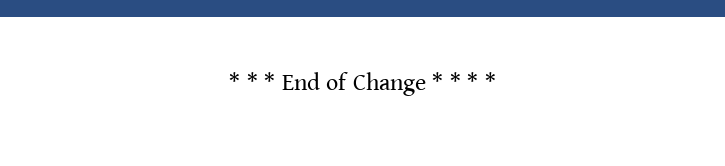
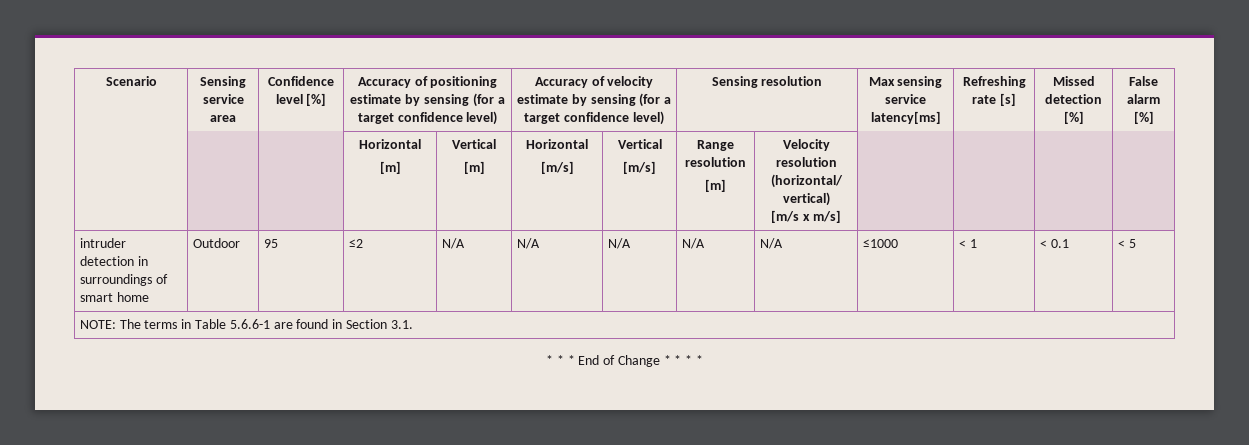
(229, 81) none -> [105,76,157,86] [200,76,246,88] [202,94,244,104] [210,115,236,122] [268,76,334,86] [275,93,327,106] [357,76,498,88] [350,93,505,107] [357,111,498,125] [534,76,654,88] [516,93,672,107] [524,111,664,125] [711,76,823,88] [868,76,943,88] [885,94,926,104] [870,111,941,124] [962,76,1026,88] [972,93,1016,106] [1052,76,1095,86] [1045,94,1102,104] [1063,111,1084,124] [1129,76,1158,86] [1127,94,1160,104] [1133,111,1154,124] [359,139,421,149] [379,161,401,174] [452,139,496,149] [463,161,485,174] [526,139,588,149] [540,161,574,174] [617,139,662,149] [623,161,656,174] [697,140,734,151] [685,157,746,167] [705,179,726,192] [782,139,830,151] [775,157,837,167] [770,174,843,188] [782,192,830,206] [771,210,841,223] [79,238,126,248] [79,256,148,266] [79,274,168,286] [79,292,149,302] [192,238,240,248] [263,239,278,248] [348,239,363,248] [441,238,465,249] [516,238,540,249] [607,238,631,249] [681,238,705,249] [759,238,783,249] [862,239,898,248] [958,239,977,248] [1039,239,1069,248] [1117,239,1136,248] [79,319,413,329] Scenario | Sensing service area | Confidence level [%] | Accuracy of positioning estimate by sensing (for a target confidence level) | Accuracy of velocity estimate by sensing (for a target confidence level) | Sensing resolution | Max sensing service latency[ms] | Refreshing rate [s] | Missed detection [%] | False alarm [%] // | | | Horizontal // [m] | Vertical // [m] | Horizontal // [m/s] | Vertical // [m/s] | Range resolution // [m] | Velocity resolution (horizontal/ vertical) // [m/s x m/s] | | | | // intruder detection in surroundings of smart home | Outdoor | 95 | ≤2 | N/A | N/A | N/A | N/A | N/A | ≤1000 | < 1 | < 0.1 | < 5 // NOTE: The terms in Table 5.6.6-1 are found in Section 3.1. //

